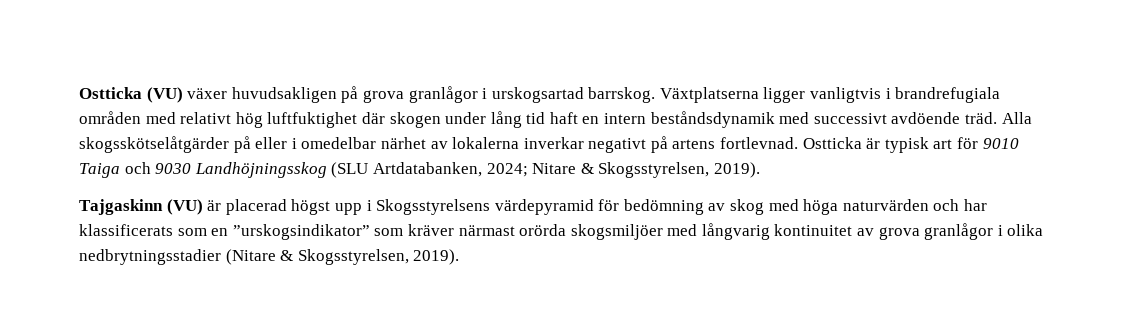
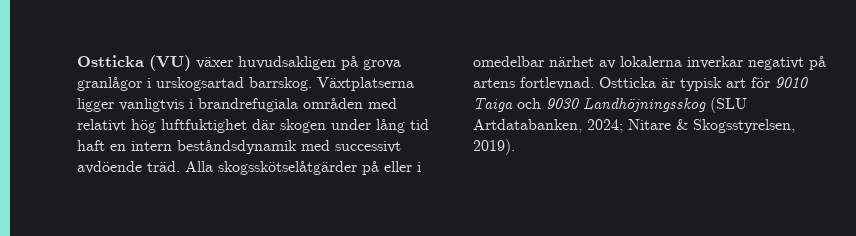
[79,199,988,215] [79,223,1044,240] [79,249,460,265] // Tajgaskinn (VU) är placerad högst upp i Skogsstyrelsens värdepyramid för bedömning av skog med höga naturvärden och har klassificerats som en ”urskogsindikator” som kräver närmast orörda skogsmiljöer med långvarig kontinuitet av grova granlågor i olika nedbrytningsstadier (Nitare & Skogsstyrelsen, 2019). -> (515, 147) none

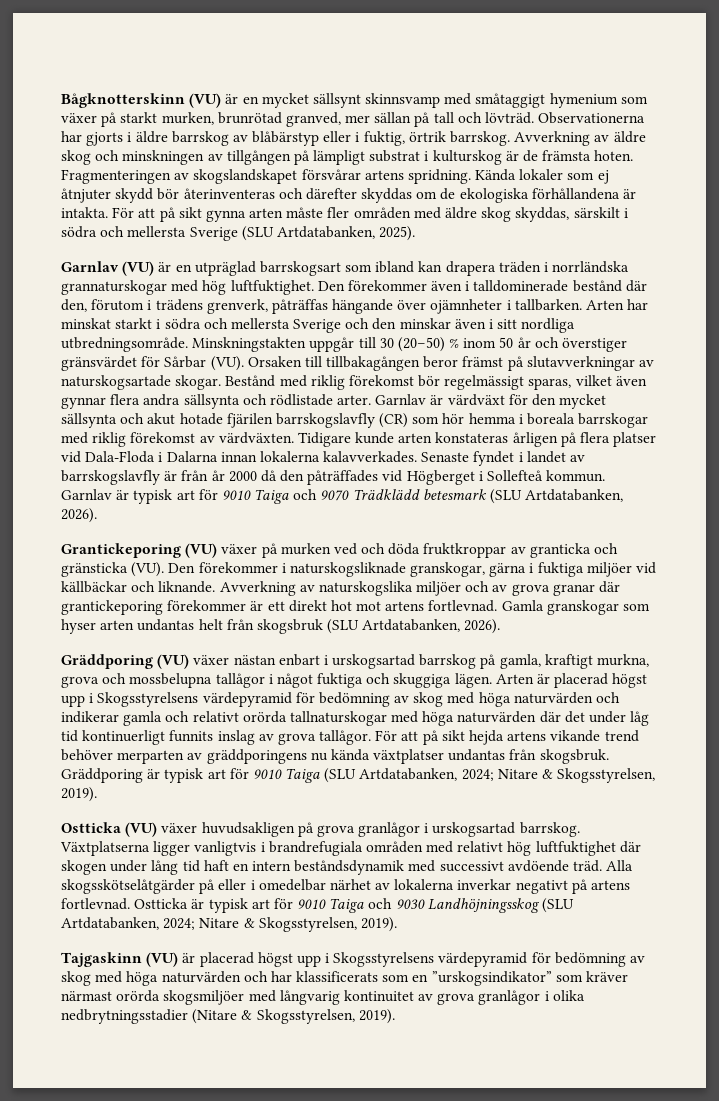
(77, 61) none -> [61,93,648,108] [61,112,646,127] [61,131,646,146] [61,150,634,165] [61,169,609,184] [61,188,637,203] [61,207,628,222] [61,226,416,241] [61,261,630,276] [61,280,647,295] [61,299,649,314] [61,318,576,333] [61,337,628,352] [61,356,655,371] [61,375,647,390] [61,394,607,409] [61,413,649,428] [61,432,657,447] [61,451,586,466] [61,470,606,485] [61,489,624,504] [61,508,97,523] [61,543,619,558] [61,562,657,577] [61,581,621,596] [61,600,651,615] [61,619,501,634] [61,654,650,669] [61,673,648,688] [61,692,621,707] [61,711,650,726] [61,730,639,745] [61,749,609,764] [61,768,656,783] [61,787,97,802] Bågknotterskinn (VU) är en mycket sällsynt skinnsvamp med småtaggigt hymenium som växer på starkt murken, brunrötad granved, mer sällan på tall och lövträd. Observationerna har gjorts i äldre barrskog av blåbärstyp eller i fuktig, örtrik barrskog. Avverkning av äldre skog och minskningen av tillgången på lämpligt substrat i kulturskog är de främsta hoten. Fragmenteringen av skogslandskapet försvårar artens spridning. Kända lokaler som ej åtnjuter skydd bör återinventeras och därefter skyddas om de ekologiska förhållandena är intakta. För att på sikt gynna arten måste fler områden med äldre skog skyddas, särskilt i södra och mellersta Sverige (SLU Artdatabanken, 2025). // Garnlav (VU) är en utpräglad barrskogsart som ibland kan drapera träden i norrländska grannaturskogar med hög luftfuktighet. Den förekommer även i talldominerade bestånd där den, förutom i trädens grenverk, påträffas hängande över ojämnheter i tallbarken. Arten har minskat starkt i södra och mellersta Sverige och den minskar även i sitt nordliga utbredningsområde. Minskningstakten uppgår till 30 (20–50) % inom 50 år och överstiger gränsvärdet för Sårbar (VU). Orsaken till tillbakagången beror främst på slutavverkningar av naturskogsartade skogar. Bestånd med riklig förekomst bör regelmässigt sparas, vilket även gynnar flera andra sällsynta och rödlistade arter. Garnlav är värdväxt för den mycket sällsynta och akut hotade fjärilen barrskogslavfly (CR) som hör hemma i boreala barrskogar med riklig förekomst av värdväxten. Tidigare kunde arten konstateras årligen på flera platser vid Dala-Floda i Dalarna innan lokalerna kalavverkades. Senaste fyndet i landet av barrskogslavfly är från år 2000 då den påträffades vid Högberget i Sollefteå kommun. Garnlav är typisk art för 9010 Taiga och 9070 Trädklädd betesmark (SLU Artdatabanken, 2026). // Grantickeporing (VU) växer på murken ved och döda fruktkroppar av granticka och gränsticka (VU). Den förekommer i naturskogsliknade granskogar, gärna i fuktiga miljöer vid källbäckar och liknande. Avverkning av naturskogslika miljöer och av grova granar där grantickeporing förekommer är ett direkt hot mot artens fortlevnad. Gamla granskogar som hyser arten undantas helt från skogsbruk (SLU Artdatabanken, 2026). // Gräddporing (VU) växer nästan enbart i urskogsartad barrskog på gamla, kraftigt murkna, grova och mossbelupna tallågor i något fuktiga och skuggiga lägen. Arten är placerad högst upp i Skogsstyrelsens värdepyramid för bedömning av skog med höga naturvärden och indikerar gamla och relativt orörda tallnaturskogar med höga naturvärden där det under låg tid kontinuerligt funnits inslag av grova tallågor. För att på sikt hejda artens vikande trend behöver merparten av gräddporingens nu kända växtplatser undantas från skogsbruk. Gräddporing är typisk art för 9010 Taiga (SLU Artdatabanken, 2024; Nitare & Skogsstyrelsen, 2019). //
(515, 147) none -> [61,952,646,967] [61,971,629,986] [61,990,585,1005] [61,1009,395,1024] // Tajgaskinn (VU) är placerad högst upp i Skogsstyrelsens värdepyramid för bedömning av skog med höga naturvärden och har klassificerats som en ”urskogsindikator” som kräver närmast orörda skogsmiljöer med långvarig kontinuitet av grova granlågor i olika nedbrytningsstadier (Nitare & Skogsstyrelsen, 2019).

